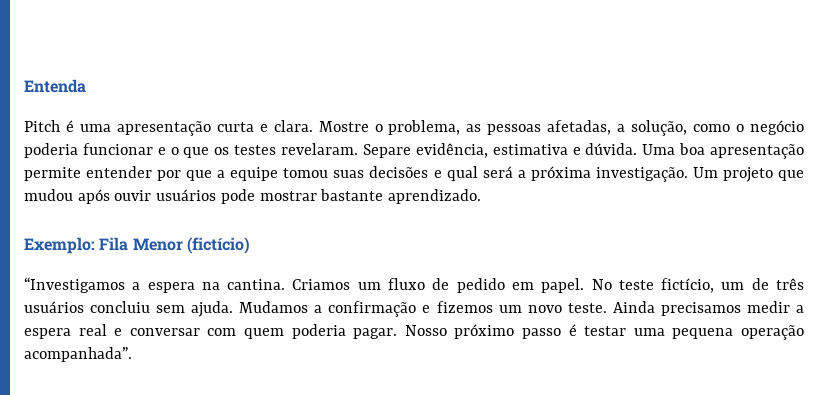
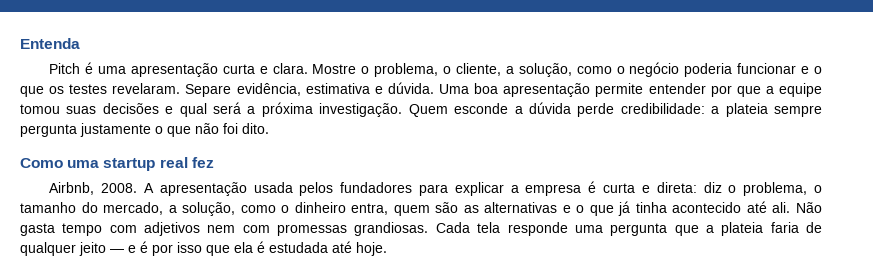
[466,120,612,135] as pessoas afetadas, -> [443,63,502,76] o cliente,
[692,167,804,182] [24,189,482,204] [24,237,250,254] [24,277,804,293] [24,301,805,317] [24,324,805,340] [24,347,132,362] Um projeto que mudou após ouvir usuários pode mostrar bastante aprendizado. // Exemplo: Fila Menor (fictício) // “Investigamos a espera na cantina. Criamos um fluxo de pedido em papel. No teste fictício, um de três usuários concluiu sem ajuda. Mudamos a confirmação e fizemos um novo teste. Ainda precisamos medir a espera real e conversar com quem poderia pagar. Nosso próximo passo é testar uma pequena operação acompanhada”. -> [408,102,822,117] [20,123,269,137] [20,157,214,171] [49,181,823,196] [20,201,822,216] [20,222,823,236] [20,241,387,256] Quem esconde a dúvida perde credibilidade: a plateia sempre pergunta justamente o que não foi dito. // Como uma startup real fez // Airbnb, 2008. A apresentação usada pelos fundadores para explicar a empresa é curta e direta: diz o problema, o tamanho do mercado, a solução, como o dinheiro entra, quem são as alternativas e o que já tinha acontecido até ali. Não gasta tempo com adjetivos nem com promessas grandiosas. Cada tela responde uma pergunta que a plateia faria de qualquer jeito — e é por isso que ela é estudada até hoje.

